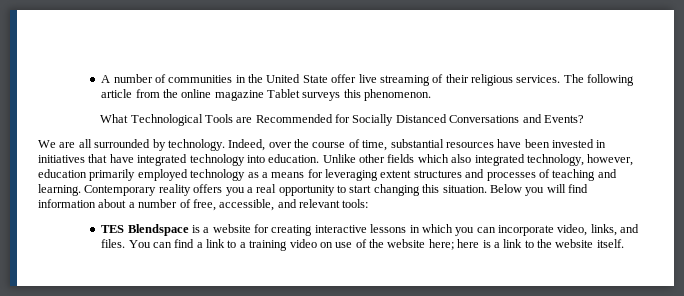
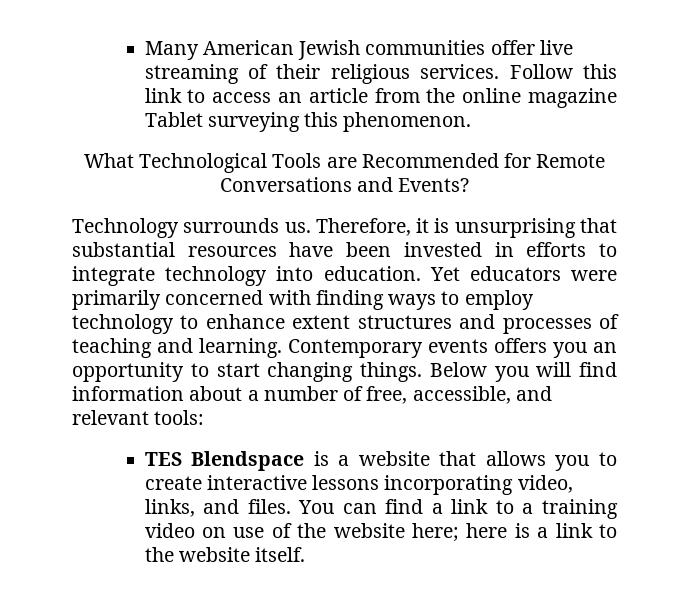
[101,74,328,83] A number of communities in the United State -> [144,40,486,60] Many American Jewish communities
[563,74,635,86] The following -> [509,64,617,79] [144,88,302,103] Follow this link to access an
[302,92,341,101] surveys -> [207,112,300,132] surveying
[352,114,447,126] Socially Distanced -> [536,154,606,168] Remote
[38,139,388,151] We are all surrounded by technology. Indeed, over the course of time, -> [72,218,617,238] Technology surrounds us. Therefore, it is unsurprising that
[38,154,634,166] [38,169,378,181] initiatives that have integrated technology into education. Unlike other fields which also integrated technology, however, education primarily employed technology as a means for leveraging -> [526,242,617,257] [72,266,617,286] [72,290,534,310] [72,314,285,334] efforts to integrate technology into education. Yet educators were primarily concerned with finding ways to employ technology to enhance
[158,184,191,196] reality -> [428,339,488,353] events
[246,184,277,193] a real -> [593,342,617,353] an
[422,184,487,193] this situation. -> [360,362,422,382] things.
[254,224,555,236] for creating interactive lessons in which you can incorporate -> [439,451,618,471] [144,475,514,495] that allows you to create interactive lessons incorporating

